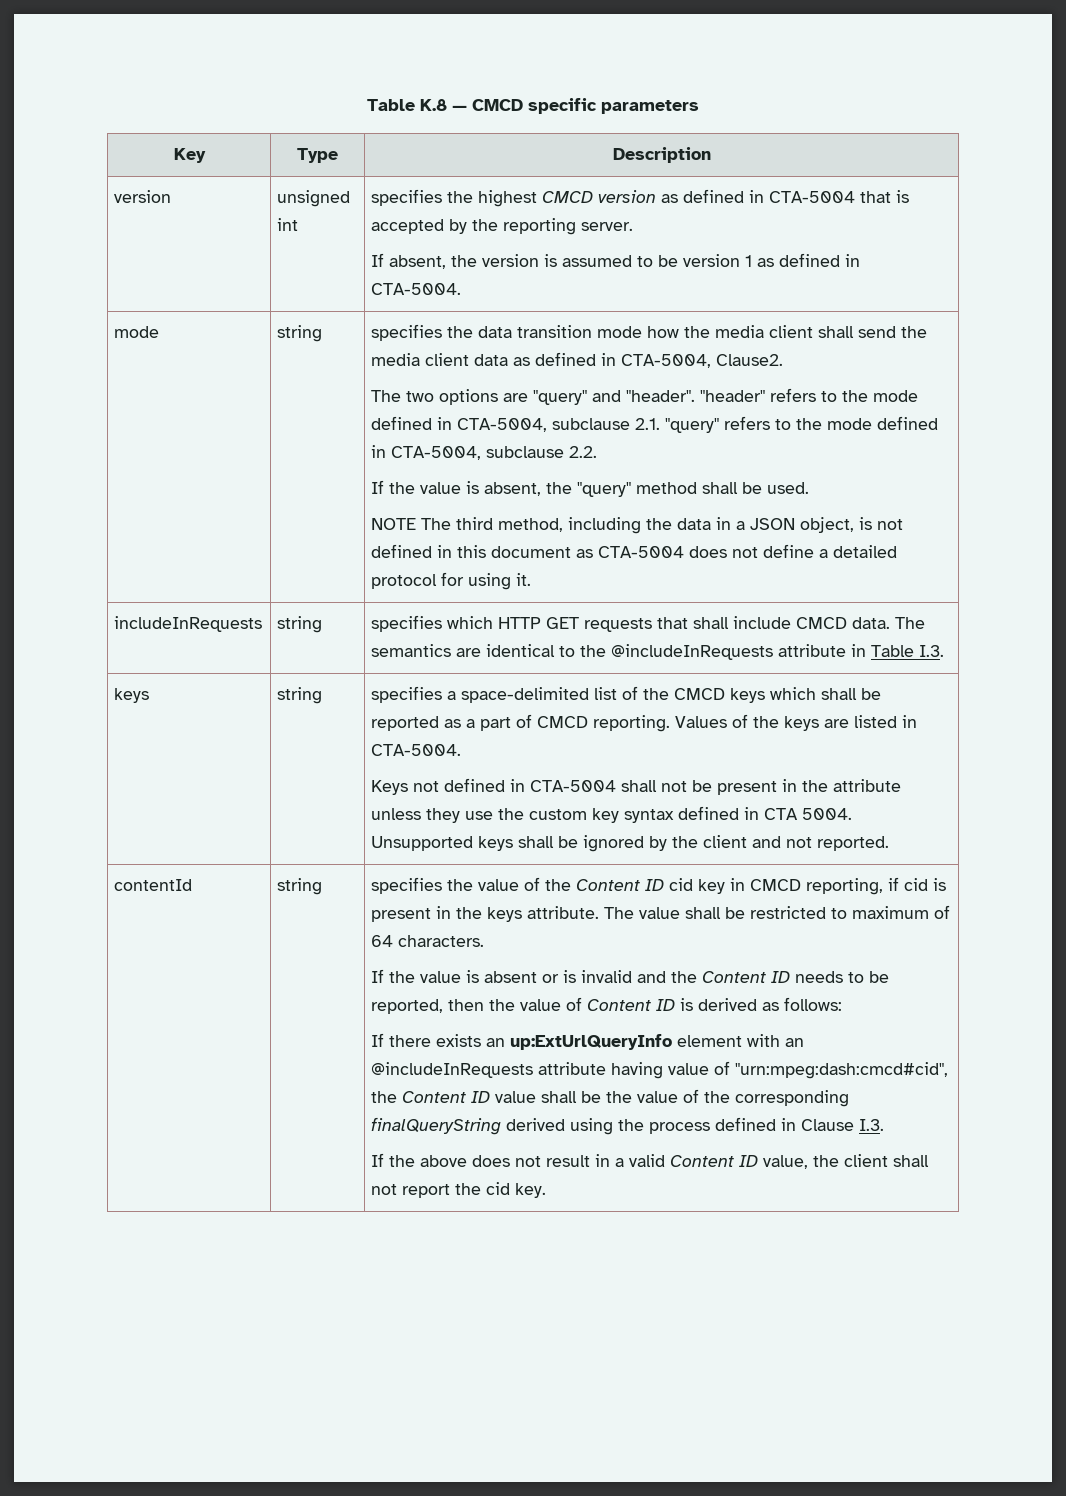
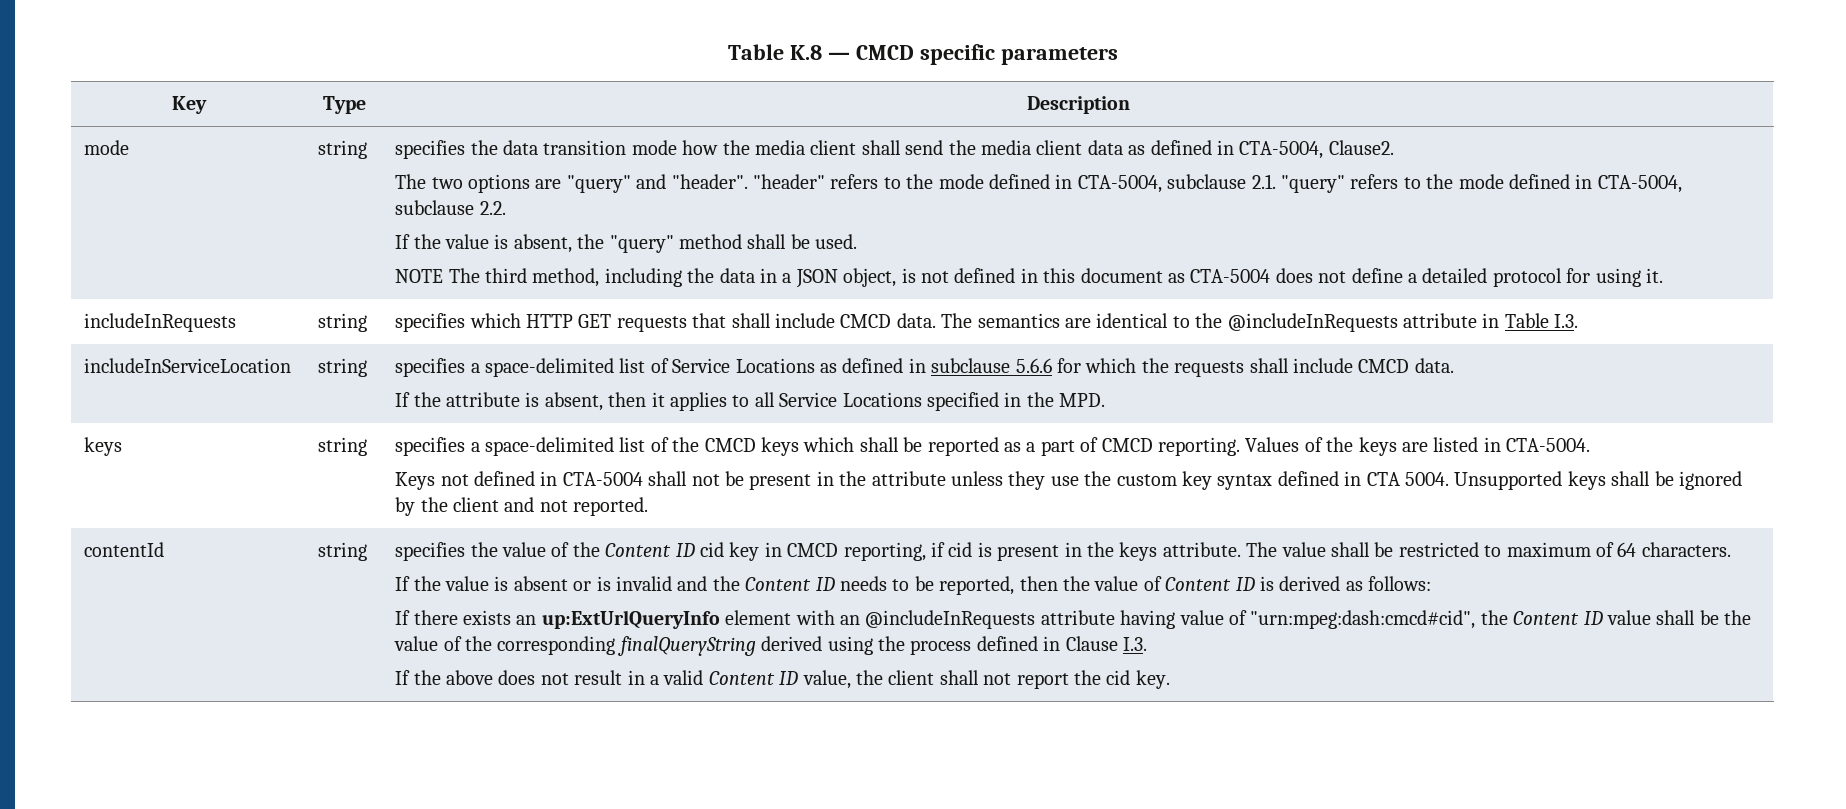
[114,190,172,203] [277,190,351,207] [277,218,299,231] [371,189,910,207] [371,218,634,235] [371,253,861,269] [371,283,462,295] // version | unsigned int | specifies the highest CMCD version as defined in CTA-5004 that is accepted by the reporting server. // If absent, the version is assumed to be version 1 as defined in CTA-5004. -> (1130, 105) none
(945, 651) none -> [84,358,292,373] [318,358,368,377] [395,358,1454,377] [395,392,1106,411] // includeInServiceLocation | string | specifies a space-delimited list of Service Locations as defined in subclause 5.6.6 for which the requests shall include CMCD data. // If the attribute is absent, then it applies to all Service Locations specified in the MPD.

